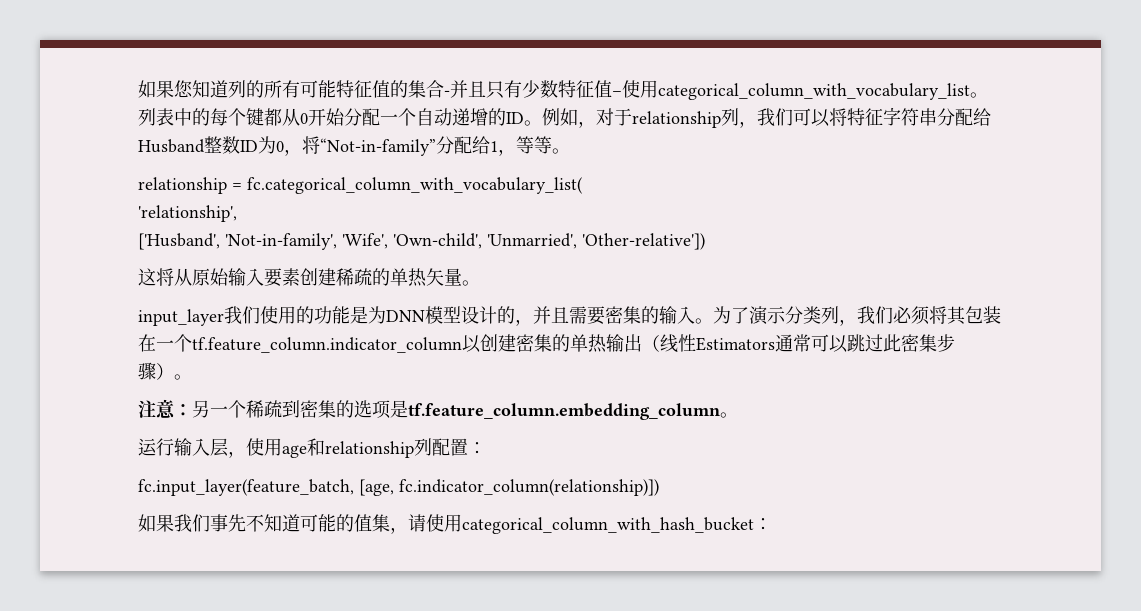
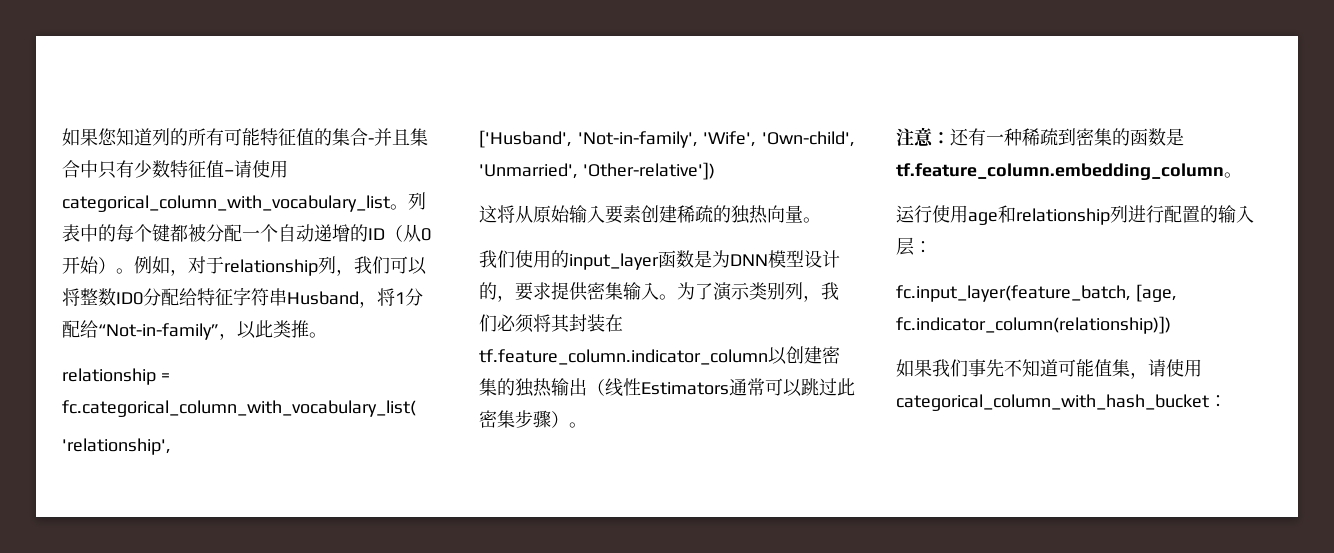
(486, 89) none -> [410,128,428,146] [62,160,98,178] 集合中
(622, 93) none -> [234,160,252,178] 请
[282,108,345,126] 从0开始 -> [188,224,206,242] 被
(524, 118) none -> [385,224,431,242] [62,256,116,274] （从0开始）
[847,107,991,126] [138,136,552,156] 特征字符串分配给Husband整数ID为0，将“Not-in-family”分配给1，等等 -> [80,287,423,308] [62,320,309,340] 整数ID0分配给特征字符串Husband，将1分配给“Not-in-family”，以此类推
[390,268,444,287] 单热矢 -> [731,205,785,224] 独热向
[138,309,224,326] input_layer -> (821, 220) none
[314,306,350,324] 功能 -> [569,250,694,270] input_layer函数
[533,306,659,325] 并且需要密集的 -> [515,282,623,301] 要求提供密集
[785,306,821,324] 分类 -> [749,282,785,300] 类别
[965,306,1001,324] [138,334,192,352] 包装在一个 -> [569,314,623,332] 封装在
[570,334,588,352] 单 -> [515,378,534,397] 独
[192,400,246,418] 另一个 -> [950,128,1022,146] 还有一种
[354,400,391,419] 选项 -> [1130,128,1166,146] 函数
[174,438,246,458] 输入层， -> (932, 214) none
[432,438,468,456] 配置 -> [1128,205,1254,223] [896,237,914,256] 进行配置的输入层
[336,514,354,532] 的 -> (1094, 368) none

